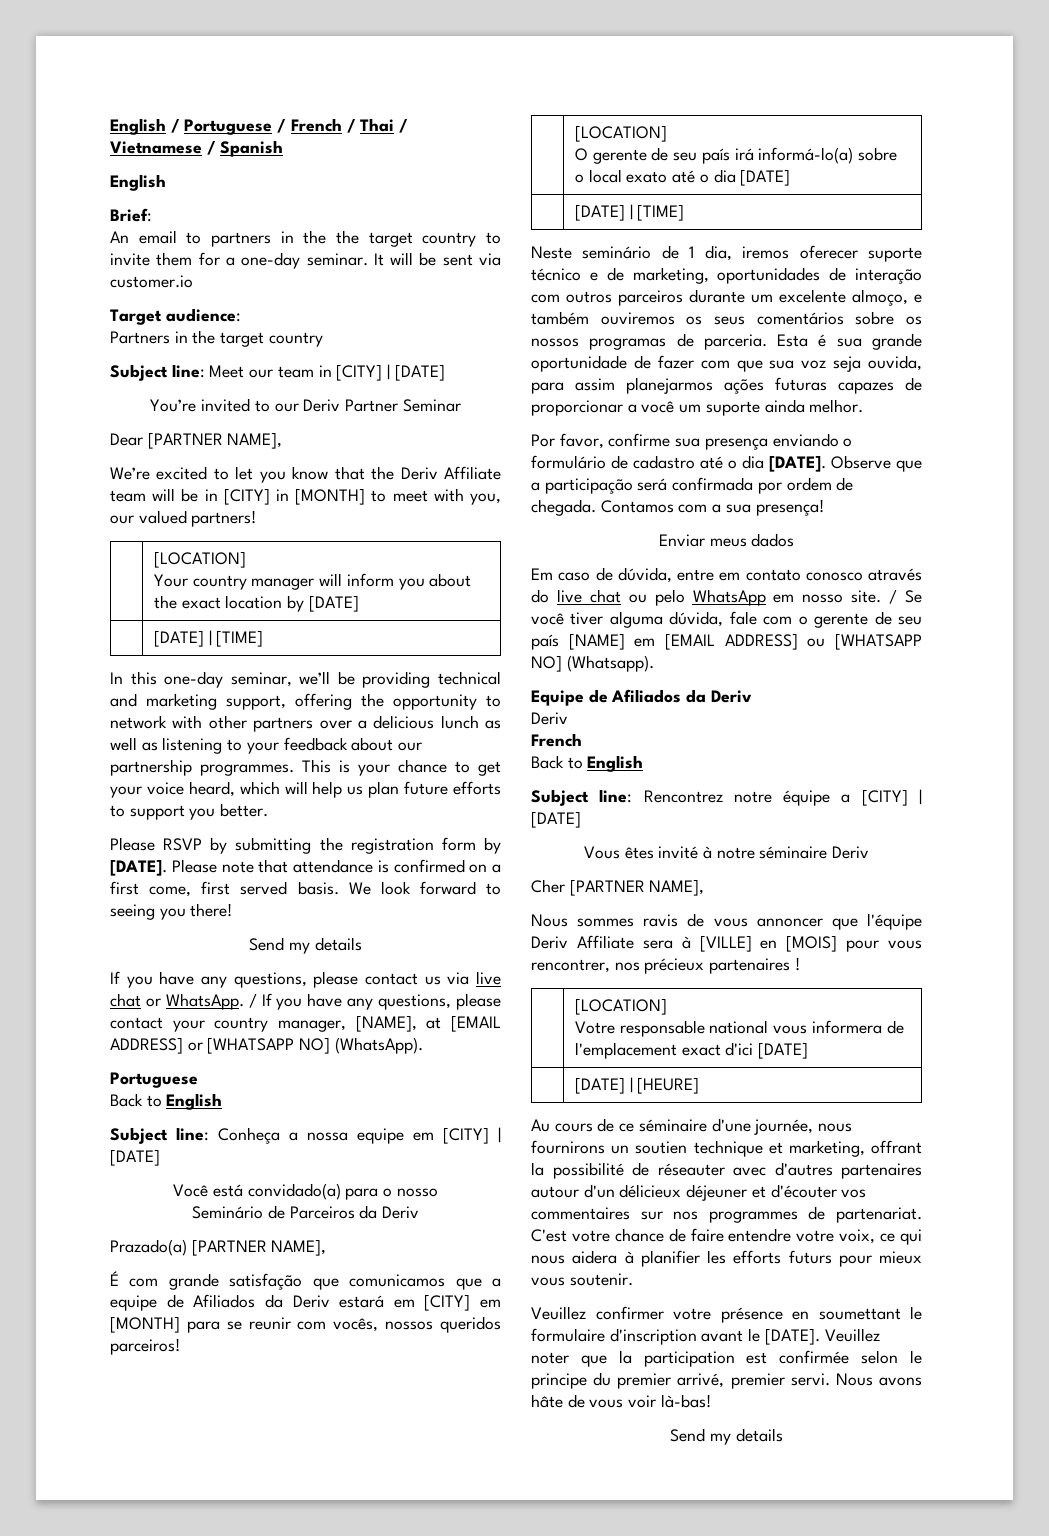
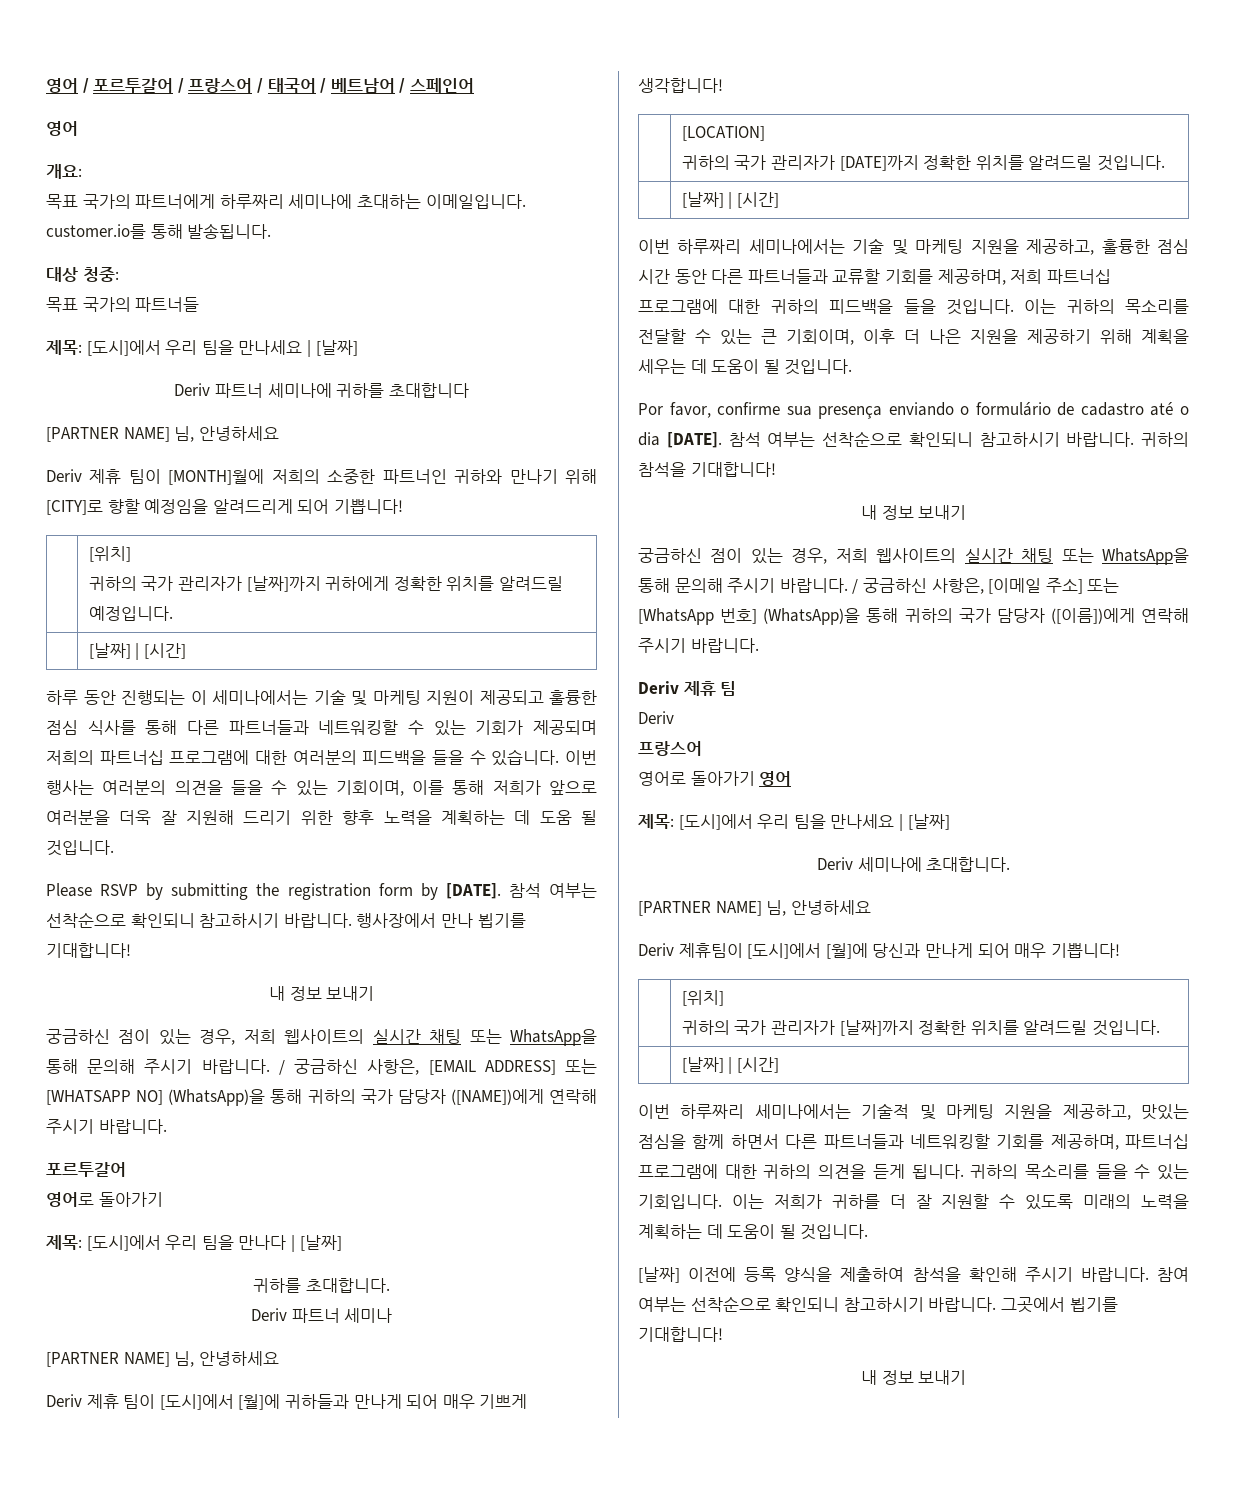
[110,118,409,135] [110,140,284,157] [110,174,166,191] [110,208,152,222] [110,230,501,247] [110,252,502,269] [110,275,193,288] [110,308,241,325] [110,330,323,347] [110,364,445,381] [150,398,461,412] [110,432,283,449] [110,466,501,483] [110,488,501,505] [110,510,257,527] [153,551,246,568] [153,573,472,590] [153,595,359,612] [153,630,264,647] [110,671,501,688] [110,693,501,710] [110,715,501,732] [110,737,423,754] [110,759,501,776] [110,781,501,798] [110,803,269,820] English / Portuguese / French / Thai / Vietnamese / Spanish // English // Brief: // An email to partners in the the target country to invite them for a one-day seminar. It will be sent via customer.io // Target audience: // Partners in the target country // Subject line: Meet our team in [CITY] | [DATE] // You’re invited to our Deriv Partner Seminar // Dear [PARTNER NAME], // We’re excited to let you know that the Deriv Affiliate team will be in [CITY] in [MONTH] to meet with you, our valued partners! // | [LOCATION] // Your country manager will inform you about the exact location by [DATE] // | [DATE] | [TIME] // In this one-day seminar, we’ll be providing technical and marketing support, offering the opportunity to network with other partners over a delicious lunch as well as listening to your feedback about our partnership programmes. This is your chance to get your voice heard, which will help us plan future efforts to support you better. -> [46,78,474,93] [46,121,78,136] [46,164,82,179] [46,194,526,209] [46,223,272,239] [46,267,119,282] [46,297,200,312] [46,340,358,357] [174,383,469,398] [46,426,279,442] [46,469,597,485] [46,499,403,515] [88,546,131,562] [88,576,563,592] [88,606,173,621] [88,643,186,660] [46,689,597,706] [46,720,597,736] [46,749,597,766] [46,780,598,796] [46,810,598,825] [46,840,114,856] 영어 / 포르투갈어 / 프랑스어 / 태국어 / 베트남어 / 스페인어 // 영어 // 개요: // 목표 국가의 파트너에게 하루짜리 세미나에 초대하는 이메일입니다. customer.io를 통해 발송됩니다. // 대상 청중: // 목표 국가의 파트너들 // 제목: [도시]에서 우리 팀을 만나세요 | [날짜] // Deriv 파트너 세미나에 귀하를 초대합니다 // [PARTNER NAME] 님, 안녕하세요 // Deriv 제휴 팀이 [MONTH]월에 저희의 소중한 파트너인 귀하와 만나기 위해 [CITY]로 향할 예정임을 알려드리게 되어 기쁩니다! // | [위치] // 귀하의 국가 관리자가 [날짜]까지 귀하에게 정확한 위치를 알려드릴 예정입니다. // | [날짜] | [시간] // 하루 동안 진행되는 이 세미나에서는 기술 및 마케팅 지원이 제공되고 훌륭한 점심 식사를 통해 다른 파트너들과 네트워킹할 수 있는 기회가 제공되며 저희의 파트너십 프로그램에 대한 여러분의 피드백을 들을 수 있습니다. 이번 행사는 여러분의 의견을 들을 수 있는 기회이며, 이를 통해 저희가 앞으로 여러분을 더욱 잘 지원해 드리기 위한 향후 노력을 계획하는 데 도움 될 것입니다.
[171,859,501,873] [110,881,501,897] [110,903,233,920] [249,937,362,954] [110,971,502,988] [110,993,501,1010] [110,1015,501,1032] [110,1037,423,1054] [110,1072,198,1088] [110,1093,223,1110] [110,1127,501,1144] [110,1149,160,1166] [173,1183,438,1200] [192,1205,419,1219] [110,1239,327,1256] [110,1271,502,1290] [110,1294,501,1311] [110,1316,501,1333] [110,1338,180,1355] [574,125,667,142] [574,147,897,164] [574,169,791,186] [574,204,685,221] [531,245,922,262] [531,267,922,284] [531,289,922,306] [531,311,922,325] [531,333,922,350] [531,355,922,372] [531,377,922,394] [531,399,864,416] Please note that attendance is confirmed on a first come, first served basis. We look forward to seeing you there! // Send my details // If you have any questions, please contact us via live chat or WhatsApp. / If you have any questions, please contact your country manager, [NAME], at [EMAIL ADDRESS] or [WHATSAPP NO] (WhatsApp). // Portuguese // Back to English // Subject line: Conheça a nossa equipe em [CITY] | [DATE] // Você está convidado(a) para o nosso // Seminário de Parceiros da Deriv // Prazado(a) [PARTNER NAME], // É com grande satisfação que comunicamos que a equipe de Afiliados da Deriv estará em [CITY] em [MONTH] para se reunir com vocês, nossos queridos parceiros! // | [LOCATION] // O gerente de seu país irá informá-lo(a) sobre o local exato até o dia [DATE] // | [DATE] | [TIME] // Neste seminário de 1 dia, iremos oferecer suporte técnico e de marketing, oportunidades de interação com outros parceiros durante um excelente almoço, e também ouviremos os seus comentários sobre os nossos programas de parceria. Esta é sua grande oportunidade de fazer com que sua voz seja ouvida, para assim planejarmos ações futuras capazes de proporcionar a você um suporte ainda melhor. -> [508,883,598,898] [46,912,526,928] [46,943,131,958] [268,986,375,1001] [46,1029,597,1046] [46,1059,597,1075] [46,1089,597,1106] [46,1119,167,1134] [46,1162,126,1177] [46,1192,163,1207] [46,1235,342,1252] [253,1278,390,1293] [250,1308,393,1323] [46,1351,279,1367] [46,1394,528,1410] [638,78,723,93] [681,126,765,141] [681,155,1165,171] [681,192,779,209] [638,238,1189,255] [638,269,1111,285] [638,299,1189,315] [638,329,1189,345] [638,359,853,375] 참석 여부는 선착순으로 확인되니 참고하시기 바랍니다. 행사장에서 만나 뵙기를 기대합니다! // 내 정보 보내기 // 궁금하신 점이 있는 경우, 저희 웹사이트의 실시간 채팅 또는 WhatsApp을 통해 문의해 주시기 바랍니다. / 궁금하신 사항은, [EMAIL ADDRESS] 또는 [WHATSAPP NO] (WhatsApp)을 통해 귀하의 국가 담당자 ([NAME])에게 연락해 주시기 바랍니다. // 포르투갈어 // 영어로 돌아가기 // 제목: [도시]에서 우리 팀을 만나다 | [날짜] // 귀하를 초대합니다. // Deriv 파트너 세미나 // [PARTNER NAME] 님, 안녕하세요 // Deriv 제휴 팀이 [도시]에서 [월]에 귀하들과 만나게 되어 매우 기쁘게 생각합니다! // | [LOCATION] // 귀하의 국가 관리자가 [DATE]까지 정확한 위치를 알려드릴 것입니다. // | [날짜] | [시간] // 이번 하루짜리 세미나에서는 기술 및 마케팅 지원을 제공하고, 훌륭한 점심 시간 동안 다른 파트너들과 교류할 기회를 제공하며, 저희 파트너십 프로그램에 대한 귀하의 피드백을 들을 것입니다. 이는 귀하의 목소리를 전달할 수 있는 큰 기회이며, 이후 더 나은 지원을 제공하기 위해 계획을 세우는 데 도움이 될 것입니다.
[831,455,922,472] [531,477,854,494] [531,499,824,516] [658,533,795,547] [531,567,922,583] [531,589,922,606] [531,611,922,628] [531,633,922,650] [531,655,654,672] [531,689,752,706] [531,712,568,725] [531,733,582,747] [531,755,644,772] [531,789,922,806] [531,811,581,828] [583,846,870,859] [531,879,705,896] [531,913,922,930] [531,935,922,952] [531,957,800,974] [574,998,667,1015] [574,1020,904,1037] [574,1042,809,1059] [574,1077,700,1094] [531,1118,853,1135] [531,1140,922,1157] [531,1162,922,1179] [531,1184,867,1201] [531,1206,922,1223] [531,1228,923,1245] [531,1250,922,1267] [531,1273,633,1286] [531,1306,922,1323] [531,1328,880,1345] [531,1350,922,1367] [531,1372,922,1389] [531,1394,711,1408] [670,1428,783,1445] Observe que a participação será confirmada por ordem de chegada. Contamos com a sua presença! // Enviar meus dados // Em caso de dúvida, entre em contato conosco através do live chat ou pelo WhatsApp em nosso site. / Se você tiver alguma dúvida, fale com o gerente de seu país [NAME] em [EMAIL ADDRESS] ou [WHATSAPP NO] (Whatsapp). // Equipe de Afiliados da Deriv // Deriv // French // Back to English // Subject line: Rencontrez notre équipe a [CITY] | [DATE] // Vous êtes invité à notre séminaire Deriv // Cher [PARTNER NAME], // Nous sommes ravis de vous annoncer que l'équipe Deriv Affiliate sera à [VILLE] en [MOIS] pour vous rencontrer, nos précieux partenaires ! // | [LOCATION] // Votre responsable national vous informera de l'emplacement exact d'ici [DATE] // | [DATE] | [HEURE] // Au cours de ce séminaire d'une journée, nous fournirons un soutien technique et marketing, offrant la possibilité de réseauter avec d'autres partenaires autour d'un délicieux déjeuner et d'écouter vos commentaires sur nos programmes de partenariat. C'est votre chance de faire entendre votre voix, ce qui nous aidera à planifier les efforts futurs pour mieux vous soutenir. // Veuillez confirmer votre présence en soumettant le formulaire d'inscription avant le [DATE]. Veuillez noter que la participation est confirmée selon le principe du premier arrivé, premier servi. Nous avons hâte de vous voir là-bas! // Send my details -> [728,431,1189,447] [638,462,776,477] [860,505,967,520] [638,548,1189,565] [638,578,1120,594] [638,608,1189,625] [638,638,759,653] [638,681,737,696] [638,711,674,724] [638,741,702,756] [638,771,792,786] [638,814,950,831] [816,857,1011,872] [638,900,871,916] [638,943,1120,959] [681,990,724,1006] [681,1020,1160,1036] [681,1057,779,1074] [638,1103,1189,1120] [638,1134,1189,1150] [638,1164,1189,1180] [638,1194,1189,1210] [638,1224,869,1240] [638,1267,1189,1283] [638,1296,1118,1313] [638,1327,723,1342] [860,1370,967,1385] 참석 여부는 선착순으로 확인되니 참고하시기 바랍니다. 귀하의 참석을 기대합니다! // 내 정보 보내기 // 궁금하신 점이 있는 경우, 저희 웹사이트의 실시간 채팅 또는 WhatsApp을 통해 문의해 주시기 바랍니다. / 궁금하신 사항은, [이메일 주소] 또는 [WhatsApp 번호] (WhatsApp)을 통해 귀하의 국가 담당자 ([이름])에게 연락해 주시기 바랍니다. // Deriv 제휴 팀 // Deriv // 프랑스어 // 영어로 돌아가기 영어 // 제목: [도시]에서 우리 팀을 만나세요 | [날짜] // Deriv 세미나에 초대합니다. // [PARTNER NAME] 님, 안녕하세요 // Deriv 제휴팀이 [도시]에서 [월]에 당신과 만나게 되어 매우 기쁩니다! // | [위치] // 귀하의 국가 관리자가 [날짜]까지 정확한 위치를 알려드릴 것입니다. // | [날짜] | [시간] // 이번 하루짜리 세미나에서는 기술적 및 마케팅 지원을 제공하고, 맛있는 점심을 함께 하면서 다른 파트너들과 네트워킹할 기회를 제공하며, 파트너십 프로그램에 대한 귀하의 의견을 듣게 됩니다. 귀하의 목소리를 들을 수 있는 기회입니다. 이는 저희가 귀하를 더 잘 지원할 수 있도록 미래의 노력을 계획하는 데 도움이 될 것입니다. // [날짜] 이전에 등록 양식을 제출하여 참석을 확인해 주시기 바랍니다. 참여 여부는 선착순으로 확인되니 참고하시기 바랍니다. 그곳에서 뵙기를 기대합니다! // 내 정보 보내기

